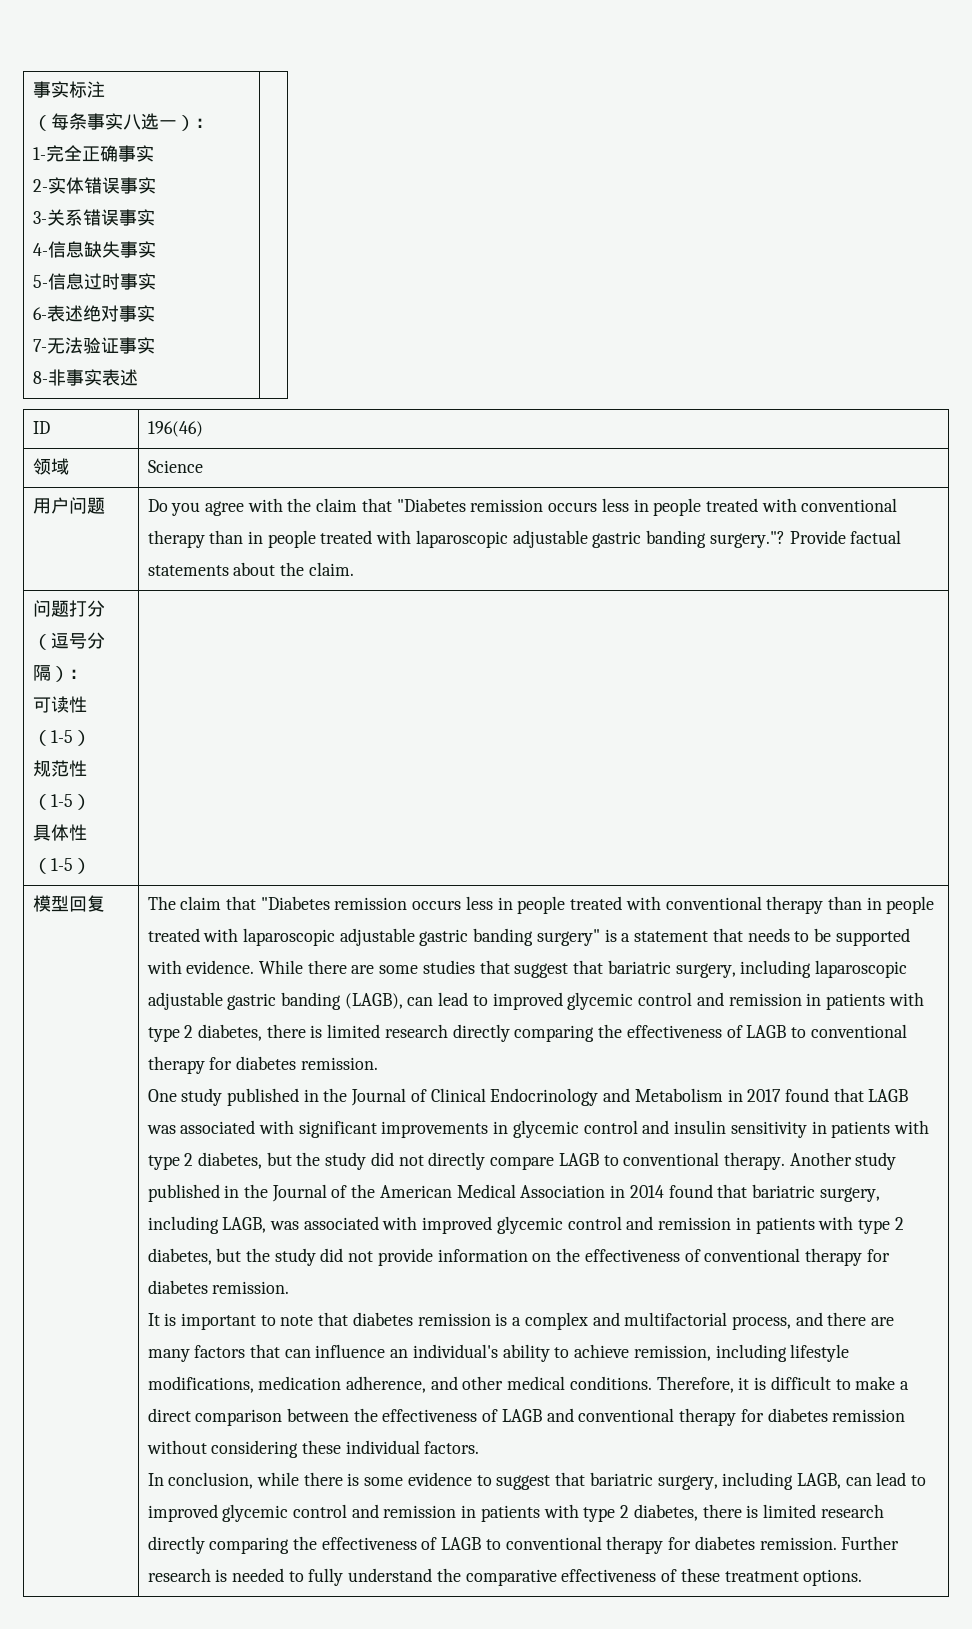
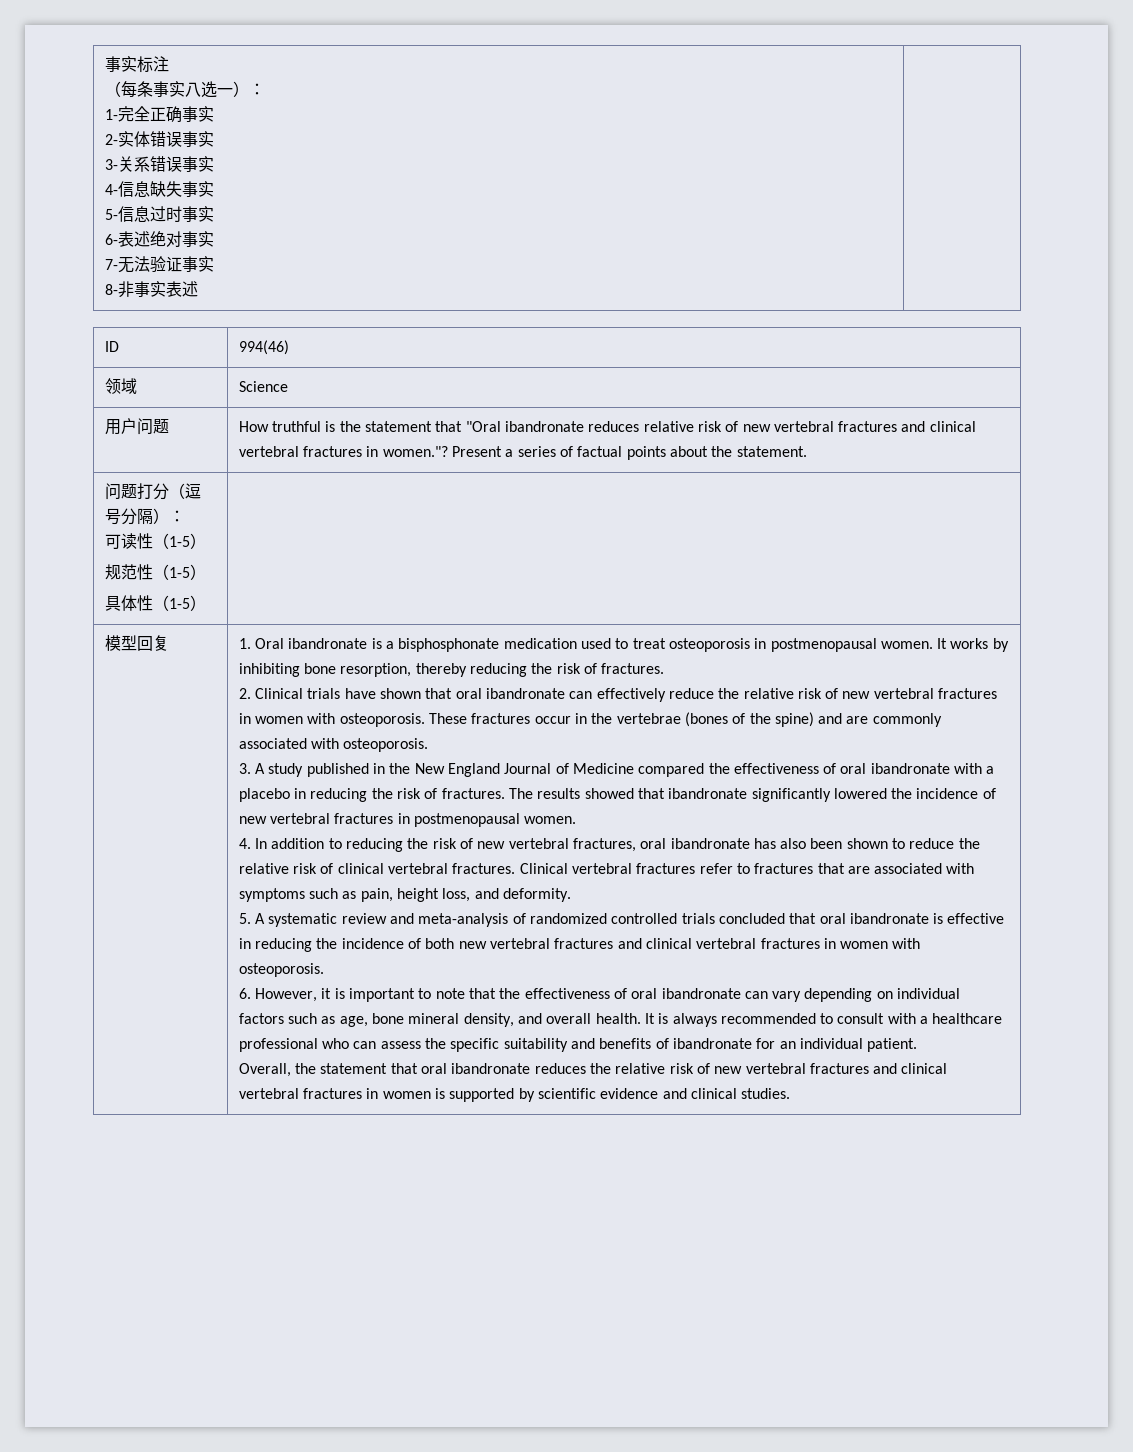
[147,421,203,437] 196(46) -> [238,340,289,355] 994(46)
[147,498,898,516] [147,530,902,548] [147,565,229,576] Do you agree with the claim that "Diabetes remission occurs less in people treated with conventional therapy than in people treated with laparoscopic adjustable gastric banding surgery."? Provide factual statements -> [238,421,976,432] [238,446,666,460] How truthful is the statement that "Oral ibandronate reduces relative risk of new vertebral fractures and clinical vertebral fractures in women."? Present a series of factual points
[308,562,354,576] claim. -> [736,446,807,457] statement.
[147,896,935,914] [147,928,910,946] [146,960,907,978] [147,992,924,1010] [147,1024,907,1042] [147,1056,378,1074] [147,1088,909,1106] [146,1120,929,1138] [147,1152,897,1170] [147,1184,880,1202] [147,1216,904,1234] [147,1248,890,1266] [147,1280,290,1294] [147,1313,160,1326] The claim that "Diabetes remission occurs less in people treated with conventional therapy than in people treated with laparoscopic adjustable gastric banding surgery" is a statement that needs to be supported with evidence. While there are some studies that suggest that bariatric surgery, including laparoscopic adjustable gastric banding (LAGB), can lead to improved glycemic control and remission in patients with type 2 diabetes, there is limited research directly comparing the effectiveness of LAGB to conventional therapy for diabetes remission. // One study published in the Journal of Clinical Endocrinology and Metabolism in 2017 found that LAGB was associated with significant improvements in glycemic control and insulin sensitivity in patients with type 2 diabetes, but the study did not directly compare LAGB to conventional therapy. Another study published in the Journal of the American Medical Association in 2014 found that bariatric surgery, including LAGB, was associated with improved glycemic control and remission in patients with type 2 diabetes, but the study did not provide information on the effectiveness of conventional therapy for diabetes remission. // It -> [238,638,1009,652] [238,663,665,677] [238,688,998,702] [238,712,942,727] [238,738,429,752] [238,763,995,777] [238,788,996,802] [238,813,577,827] [238,838,980,852] [238,863,975,874] [238,888,571,902] [238,913,1005,927] [238,938,921,952] [238,963,324,977] [238,988,332,1002] 1. Oral ibandronate is a bisphosphonate medication used to treat osteoporosis in postmenopausal women. It works by inhibiting bone resorption, thereby reducing the risk of fractures. // 2. Clinical trials have shown that oral ibandronate can effectively reduce the relative risk of new vertebral fractures in women with osteoporosis. These fractures occur in the vertebrae (bones of the spine) and are commonly associated with osteoporosis. // 3. A study published in the New England Journal of Medicine compared the effectiveness of oral ibandronate with a placebo in reducing the risk of fractures. The results showed that ibandronate significantly lowered the incidence of new vertebral fractures in postmenopausal women. // 4. In addition to reducing the risk of new vertebral fractures, oral ibandronate has also been shown to reduce the relative risk of clinical vertebral fractures. Clinical vertebral fractures refer to fractures that are associated with symptoms such as pain, height loss, and deformity. // 5. A systematic review and meta-analysis of randomized controlled trials concluded that oral ibandronate is effective in reducing the incidence of both new vertebral fractures and clinical vertebral fractures in women with osteoporosis. // 6. However, it
[352,1312,895,1330] [147,1344,850,1362] [147,1376,909,1393] [147,1408,906,1426] [146,1440,480,1458] [147,1472,927,1490] [147,1504,884,1522] [147,1536,900,1554] [147,1568,863,1586] diabetes remission is a complex and multifactorial process, and there are many factors that can influence an individual's ability to achieve remission, including lifestyle modifications, medication adherence, and other medical conditions. Therefore, it is difficult to make a direct comparison between the effectiveness of LAGB and conventional therapy for diabetes remission without considering these individual factors. // In conclusion, while there is some evidence to suggest that bariatric surgery, including LAGB, can lead to improved glycemic control and remission in patients with type 2 diabetes, there is limited research directly comparing the effectiveness of LAGB to conventional therapy for diabetes remission. Further research is needed to fully understand the comparative effectiveness of these treatment options. -> [499,988,961,1002] [238,1013,1003,1027] [238,1038,918,1052] [238,1063,948,1077] [238,1088,791,1102] the effectiveness of oral ibandronate can vary depending on individual factors such as age, bone mineral density, and overall health. It is always recommended to consult with a healthcare professional who can assess the specific suitability and benefits of ibandronate for an individual patient. // Overall, the statement that oral ibandronate reduces the relative risk of new vertebral fractures and clinical vertebral fractures in women is supported by scientific evidence and clinical studies.

